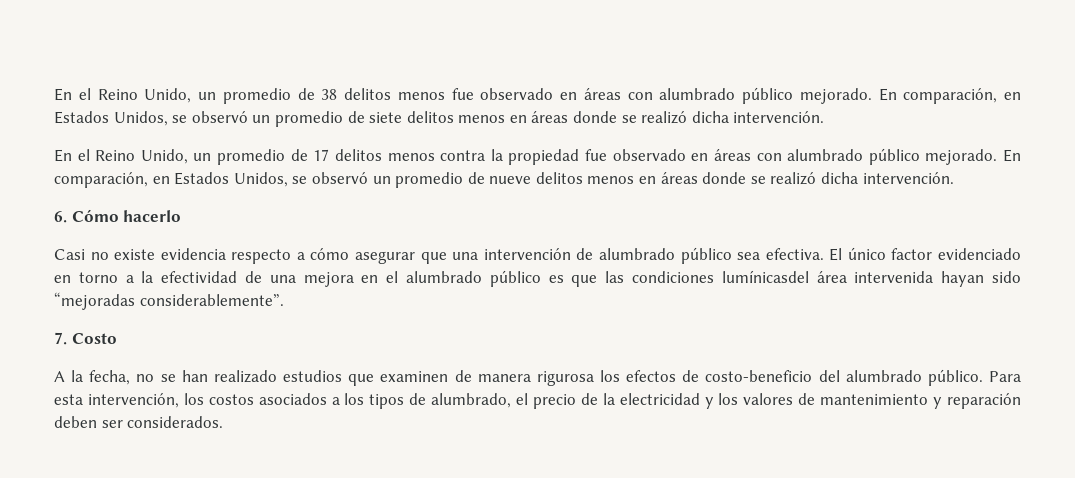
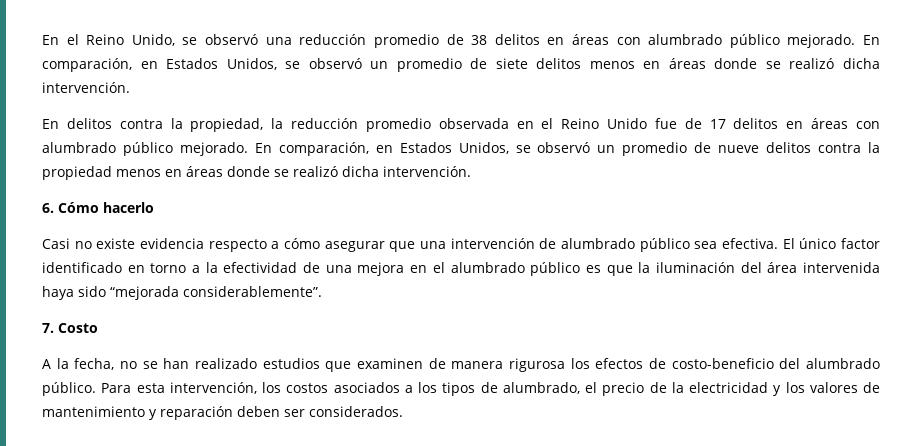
[54,88,216,103] En el Reino Unido, un -> [42,34,367,46] En el Reino Unido, se observó una reducción
[397,88,554,100] menos fue observado -> (540, 39) none
[77,149,686,165] el Reino Unido, un promedio de 17 delitos menos contra la propiedad fue observado -> [66,118,779,132] delitos contra la propiedad, la reducción promedio observada en el Reino Unido fue de 17 delitos
(583, 178) none -> [818,142,880,153] [42,166,112,180] contra la propiedad
[937,248,1021,260] evidenciado -> [42,262,122,273] identificado
[605,270,1021,287] [54,292,135,310] las condiciones lumínicasdel área intervenida hayan sido “mejoradas -> [638,262,881,273] [42,286,179,300] la iluminación del área intervenida haya sido “mejorada

